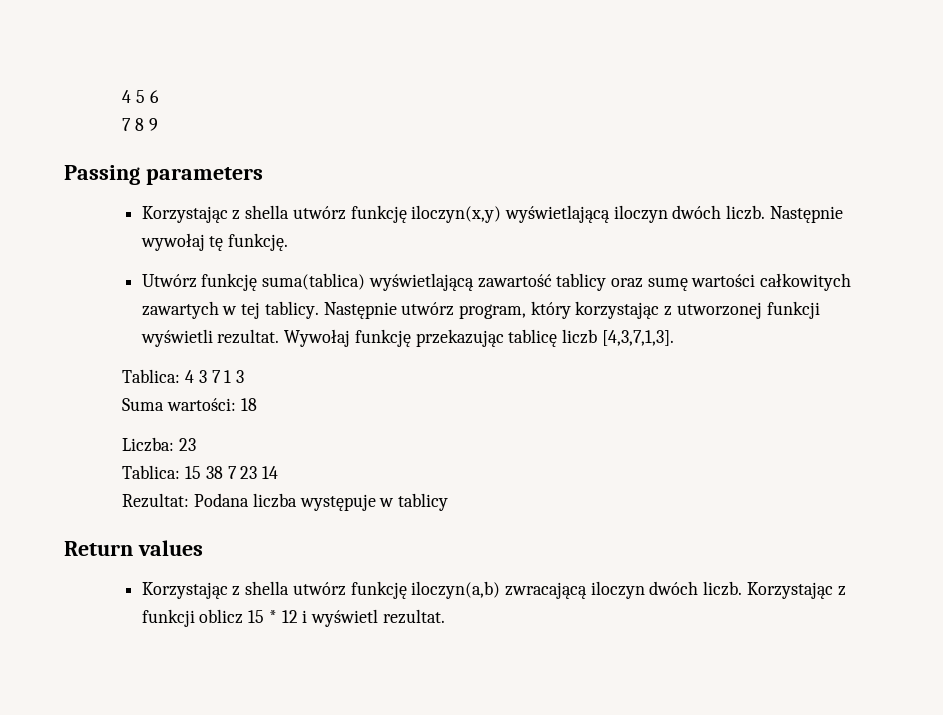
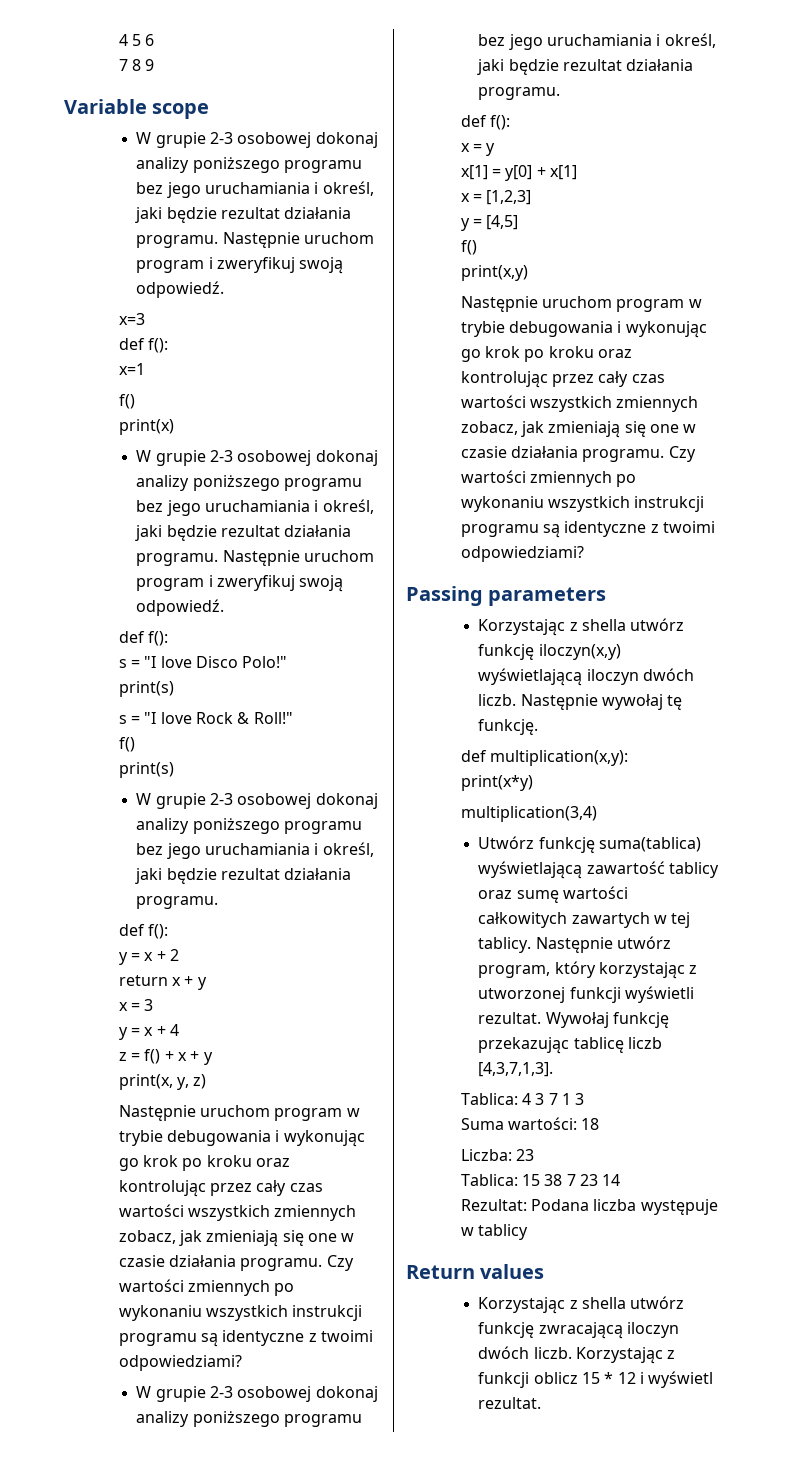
(158, 124) none -> [64,99,210,119] [136,132,378,148] [136,157,363,173] [136,181,374,198] [135,207,352,223] [136,232,375,248] [136,257,344,274] [136,281,225,298] [118,313,145,325] [118,338,169,353] [118,363,145,375] [118,394,135,409] [118,419,174,435] [136,450,378,466] [136,475,363,491] [136,499,374,516] [135,525,352,541] [136,550,375,566] [136,575,344,592] [136,599,225,616] [118,631,169,646] [118,656,288,668] [118,681,174,697] [118,712,293,724] [118,737,135,752] [118,762,174,778] [136,793,378,809] [136,818,363,834] [136,842,374,859] [135,868,352,884] [136,896,219,909] [118,924,169,939] [118,949,180,965] [118,975,207,990] [118,999,154,1011] [118,1024,180,1040] [118,1049,213,1065] [118,1074,207,1090] [118,1105,360,1121] [118,1130,365,1147] [118,1155,291,1171] [118,1180,323,1197] [118,1204,357,1221] [118,1230,355,1247] [118,1255,354,1271] [118,1279,295,1296] [118,1305,363,1321] [118,1330,374,1347] [118,1355,242,1371] [136,1386,378,1402] [136,1411,363,1427] [478,33,716,50] [477,59,694,75] [478,87,561,100] [460,115,511,130] [460,143,496,156] [460,165,578,181] [460,190,532,205] [460,215,519,231] [460,240,477,255] [460,265,528,281] [460,296,702,312] [460,321,707,338] [460,346,633,362] [460,371,665,388] [460,395,699,412] [460,421,697,438] [460,446,696,462] [460,470,637,487] [460,496,705,512] [460,521,716,538] [460,546,584,562] // Variable scope // W grupie 2-3 osobowej dokonaj analizy poniższego programu bez jego uruchamiania i określ, jaki będzie rezultat działania programu. Następnie uruchom program i zweryfikuj swoją odpowiedź. // x=3 // def f(): // x=1 // f() // print(x) // W grupie 2-3 osobowej dokonaj analizy poniższego programu bez jego uruchamiania i określ, jaki będzie rezultat działania programu. Następnie uruchom program i zweryfikuj swoją odpowiedź. // def f(): // s = "I love Disco Polo!" // print(s) // s = "I love Rock & Roll!" // f() // print(s) // W grupie 2-3 osobowej dokonaj analizy poniższego programu bez jego uruchamiania i określ, jaki będzie rezultat działania programu. // def f(): // y = x + 2 // return x + y // x = 3 // y = x + 4 // z = f() + x + y // print(x, y, z) // Następnie uruchom program w trybie debugowania i wykonując go krok po kroku oraz kontrolując przez cały czas wartości wszystkich zmiennych zobacz, jak zmieniają się one w czasie działania programu. Czy wartości zmiennych po wykonaniu wszystkich instrukcji programu są identyczne z twoimi odpowiedziami? // W grupie 2-3 osobowej dokonaj analizy poniższego programu bez jego uruchamiania i określ, jaki będzie rezultat działania programu. // def f(): // x = y // x[1] = y[0] + x[1] // x = [1,2,3] // y = [4,5] // f() // print(x,y) // Następnie uruchom program w trybie debugowania i wykonując go krok po kroku oraz kontrolując przez cały czas wartości wszystkich zmiennych zobacz, jak zmieniają się one w czasie działania programu. Czy wartości zmiennych po wykonaniu wszystkich instrukcji programu są identyczne z twoimi odpowiedziami?
(289, 242) none -> [460,750,629,766] [460,775,533,791] [460,806,597,822] // def multiplication(x,y): // print(x*y) // multiplication(3,4)
[411,581,501,599] iloczyn(a,b) -> (535, 1330) none

